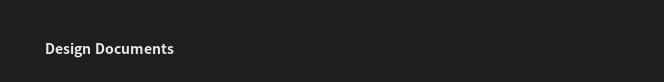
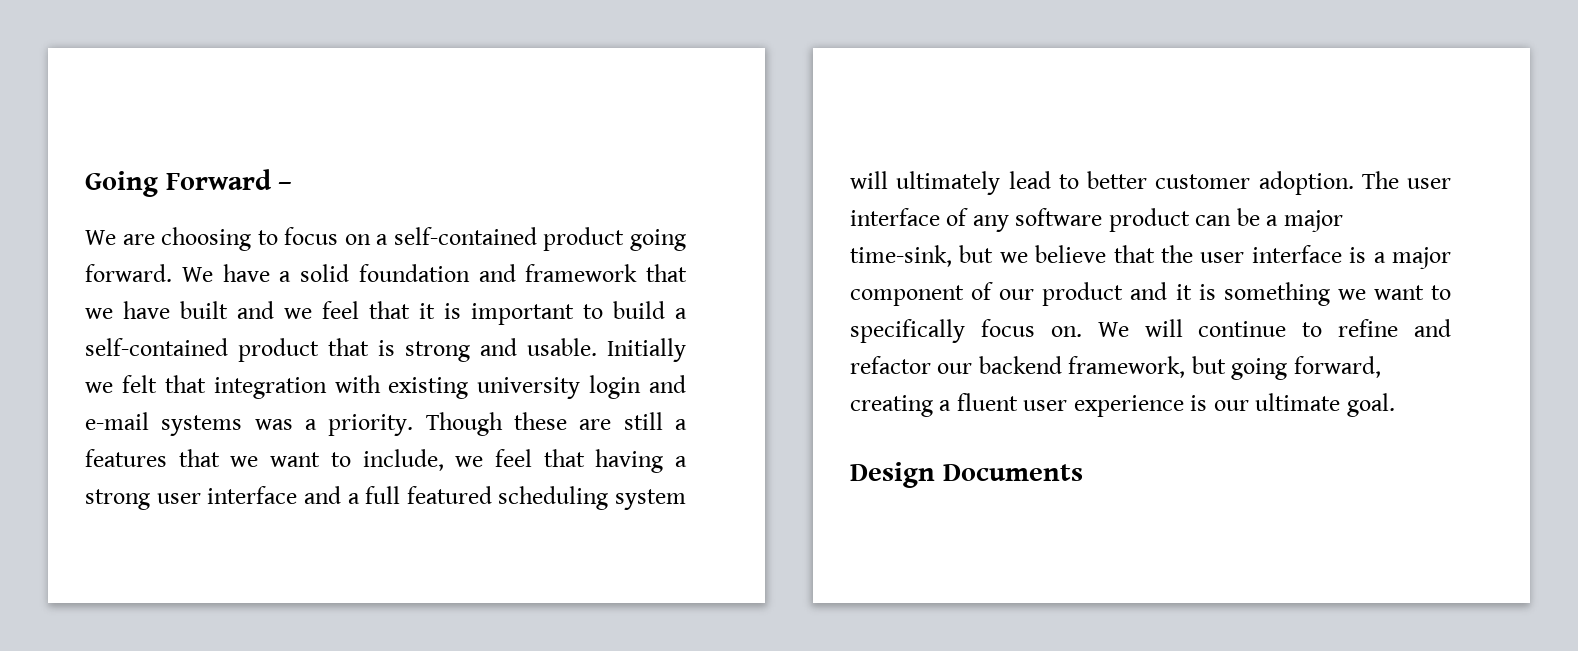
(45, 50) none -> [85,169,293,197] [85,227,686,251] [85,264,687,282] [85,301,687,325] [85,338,686,362] [85,375,686,399] [85,412,687,436] [85,449,687,473] [85,486,686,510] [850,171,1451,195] [850,208,1343,232] [850,245,1451,269] [850,282,1451,306] [850,319,1451,343] [850,356,1381,380] [850,393,1395,417] Going Forward – // We are choosing to focus on a self-contained product going forward. We have a solid foundation and framework that we have built and we feel that it is important to build a self-contained product that is strong and usable. Initially we felt that integration with existing university login and e-mail systems was a priority. Though these are still a features that we want to include, we feel that having a strong user interface and a full featured scheduling system will ultimately lead to better customer adoption. The user interface of any software product can be a major time-sink, but we believe that the user interface is a major component of our product and it is something we want to specifically focus on. We will continue to refine and refactor our backend framework, but going forward, creating a fluent user experience is our ultimate goal. //

